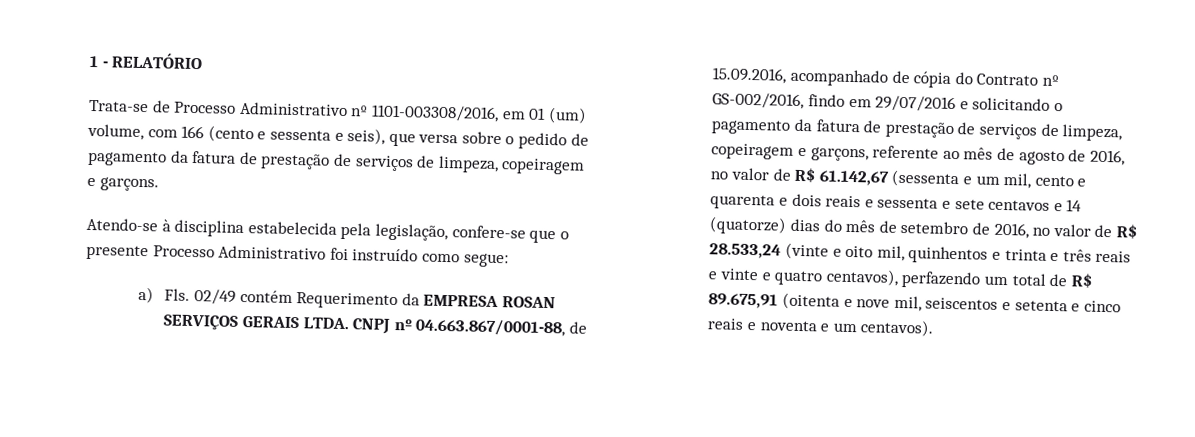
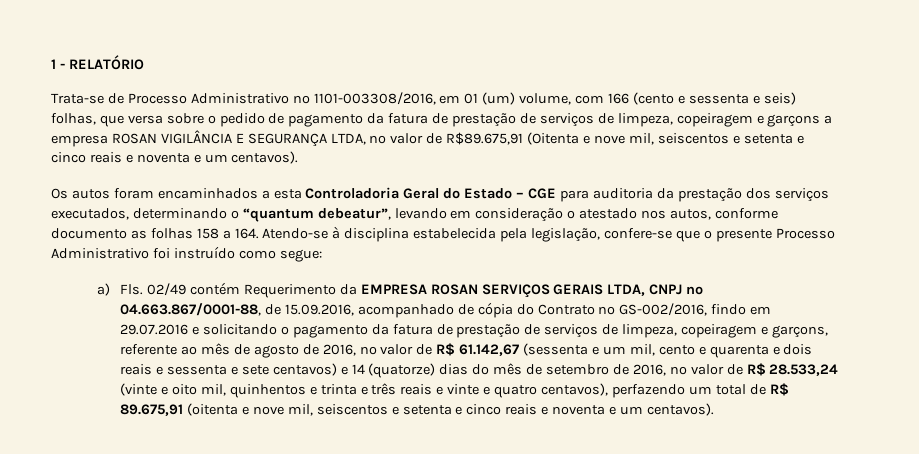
[347,128,386,145] seis), -> [763,92,796,105] [51,113,96,125] seis) folhas,
[99,177,159,192] garçons. // -> [767,114,833,127] [51,130,804,147] [51,151,299,164] [51,187,829,202] [51,208,778,222] [51,228,259,239] garçons a empresa ROSAN VIGILÂNCIA E SEGURANÇA LTDA, no valor de R$89.675,91 (Oitenta e nove mil, seiscentos e setenta e cinco reais e noventa e um centavos). // Os autos foram encaminhados a esta Controladoria Geral do Estado – CGE para auditoria da prestação dos serviços executados, determinando o “quantum debeatur”, levando em consideração o atestado nos autos, conforme documento as folhas 158 a 164.
[302,317,349,330] LTDA. -> [607,284,646,296] LTDA,
[875,95,957,113] 29/07/2016 -> [120,324,189,335] 29.07.2016
[988,199,1051,211] centavos -> [272,363,337,376] centavos)

